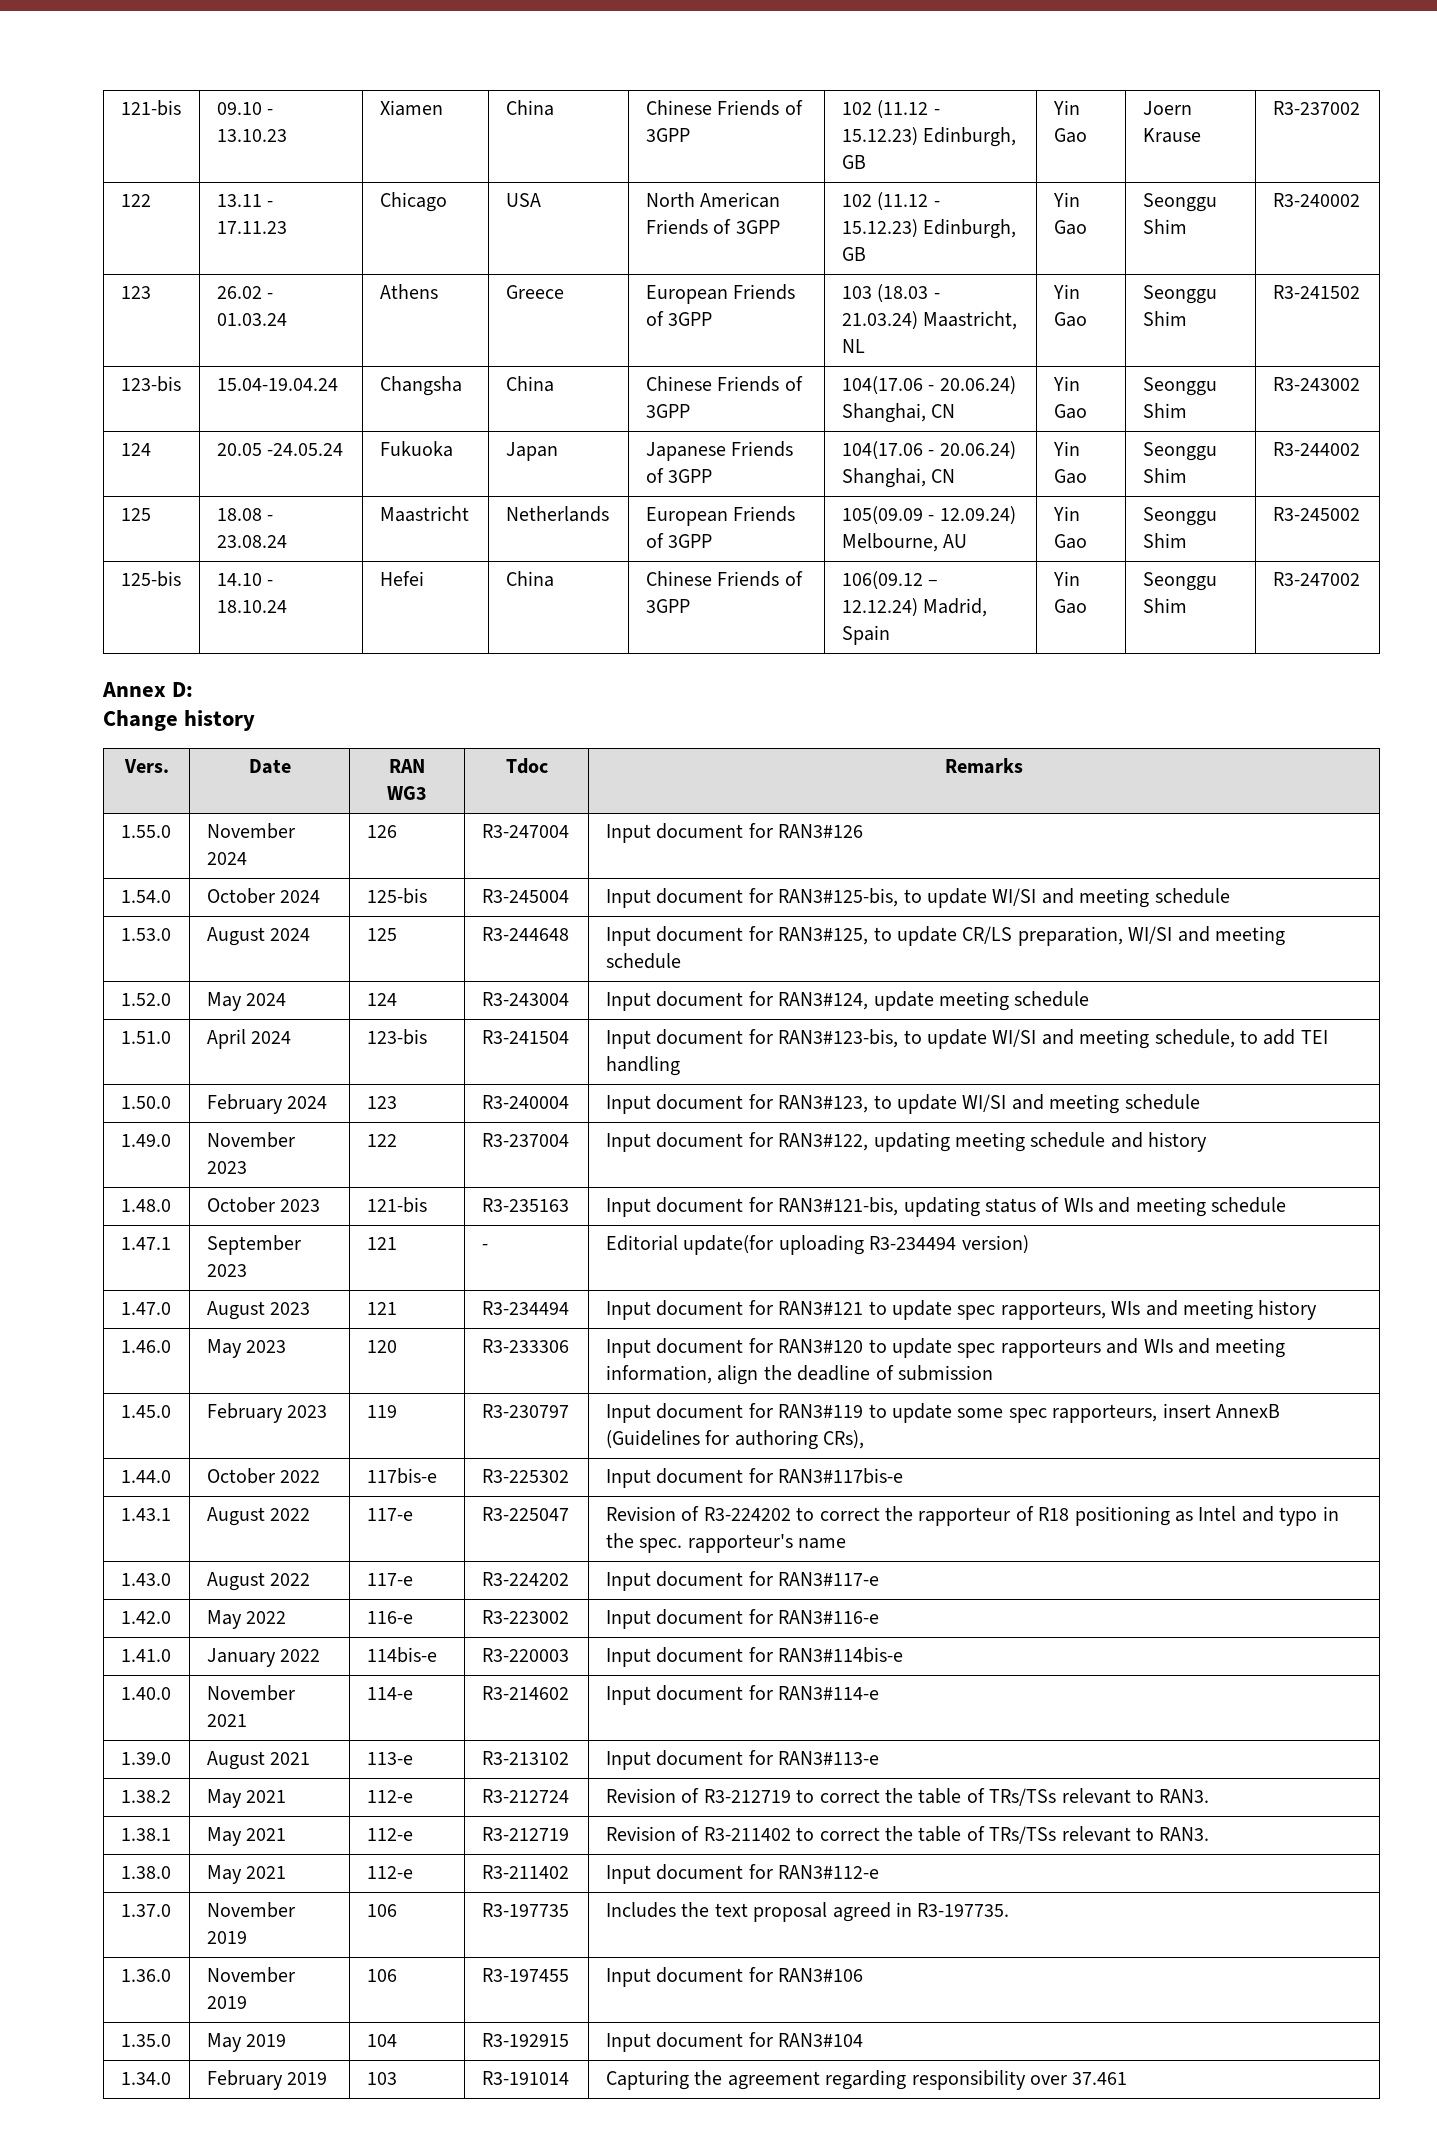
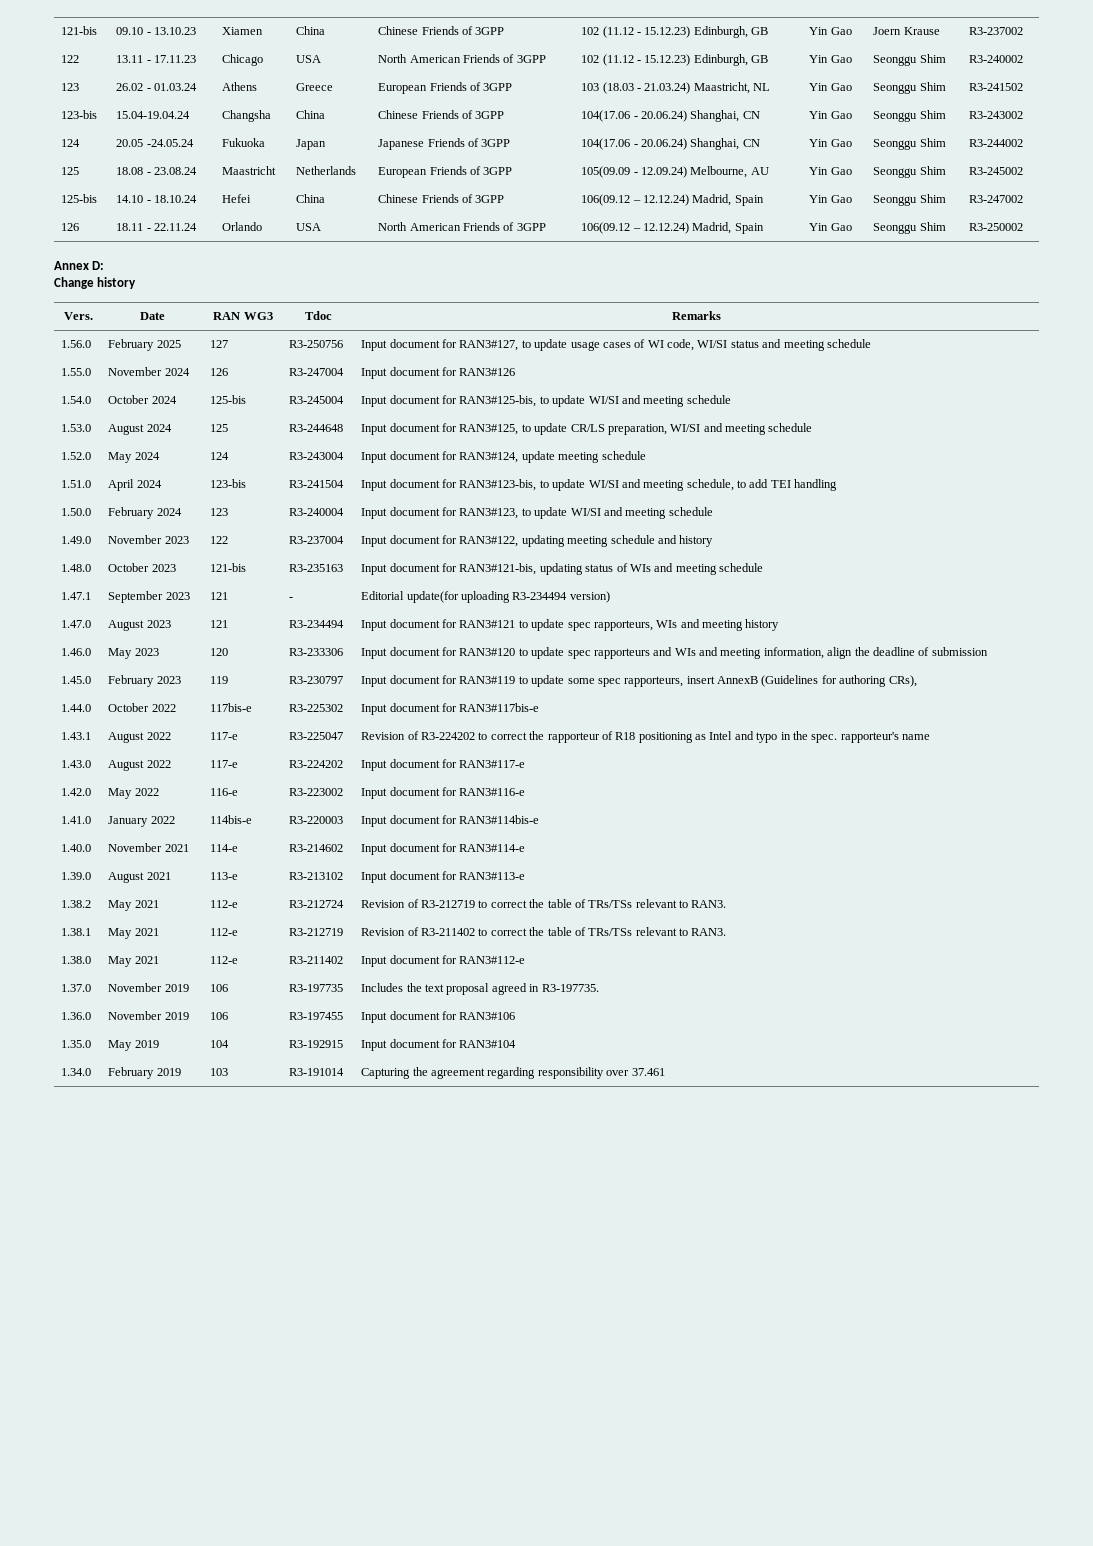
(1360, 579) none -> [61,223,80,231] [116,223,198,231] [222,222,263,231] [296,223,322,231] [378,222,546,231] [581,222,764,234] [809,223,852,231] [873,222,946,234] [969,223,1024,231] // 126 | 18.11 - 22.11.24 | Orlando | USA | North American Friends of 3GPP | 106(09.12 – 12.12.24) Madrid, Spain | Yin Gao | Seonggu Shim | R3-250002
(1023, 766) none -> [61,340,92,348] [108,339,181,351] [210,340,229,348] [289,340,344,348] [361,339,871,351] // 1.56.0 | February 2025 | 127 | R3-250756 | Input document for RAN3#127, to update usage cases of WI code, WI/SI status and meeting schedule

